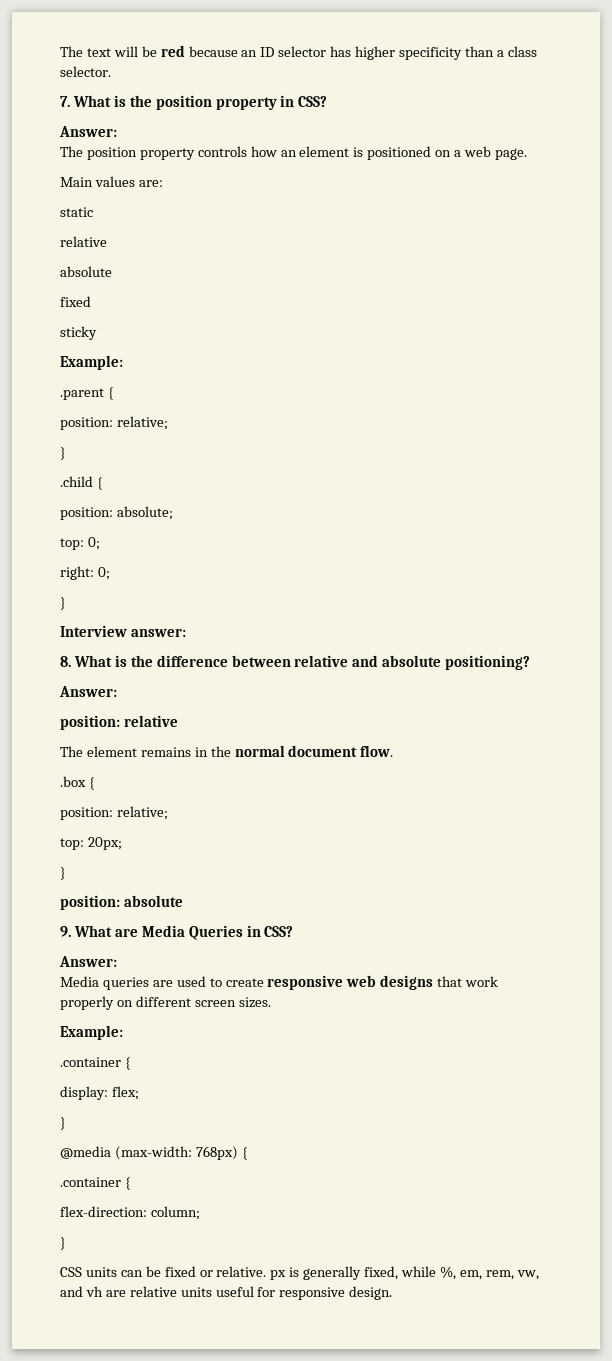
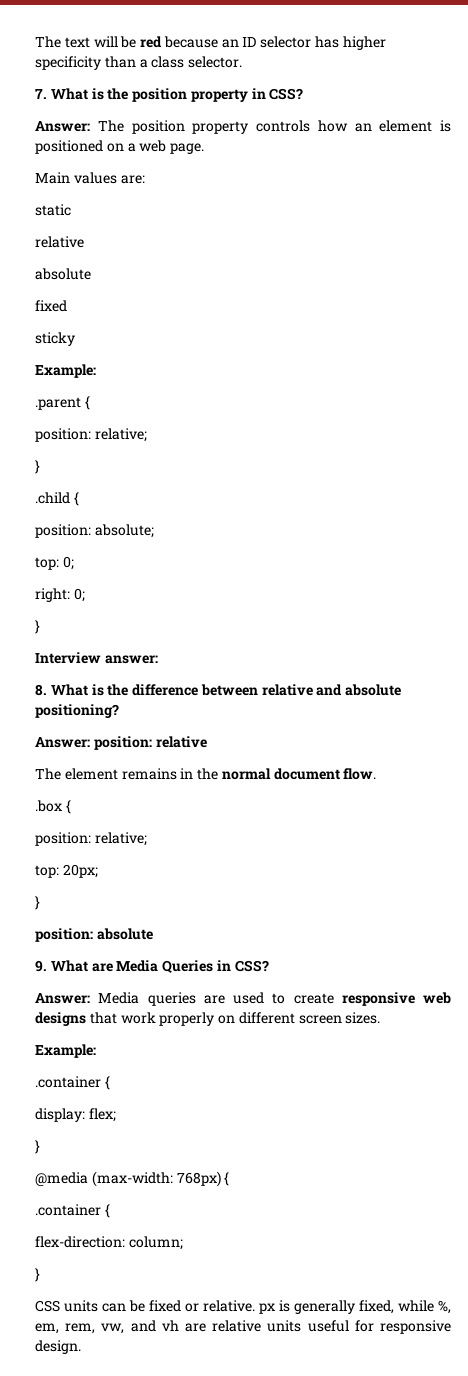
(117, 131) // -> (90, 126) none
(117, 691) // -> (90, 742) none
(117, 961) // -> (90, 998) none

